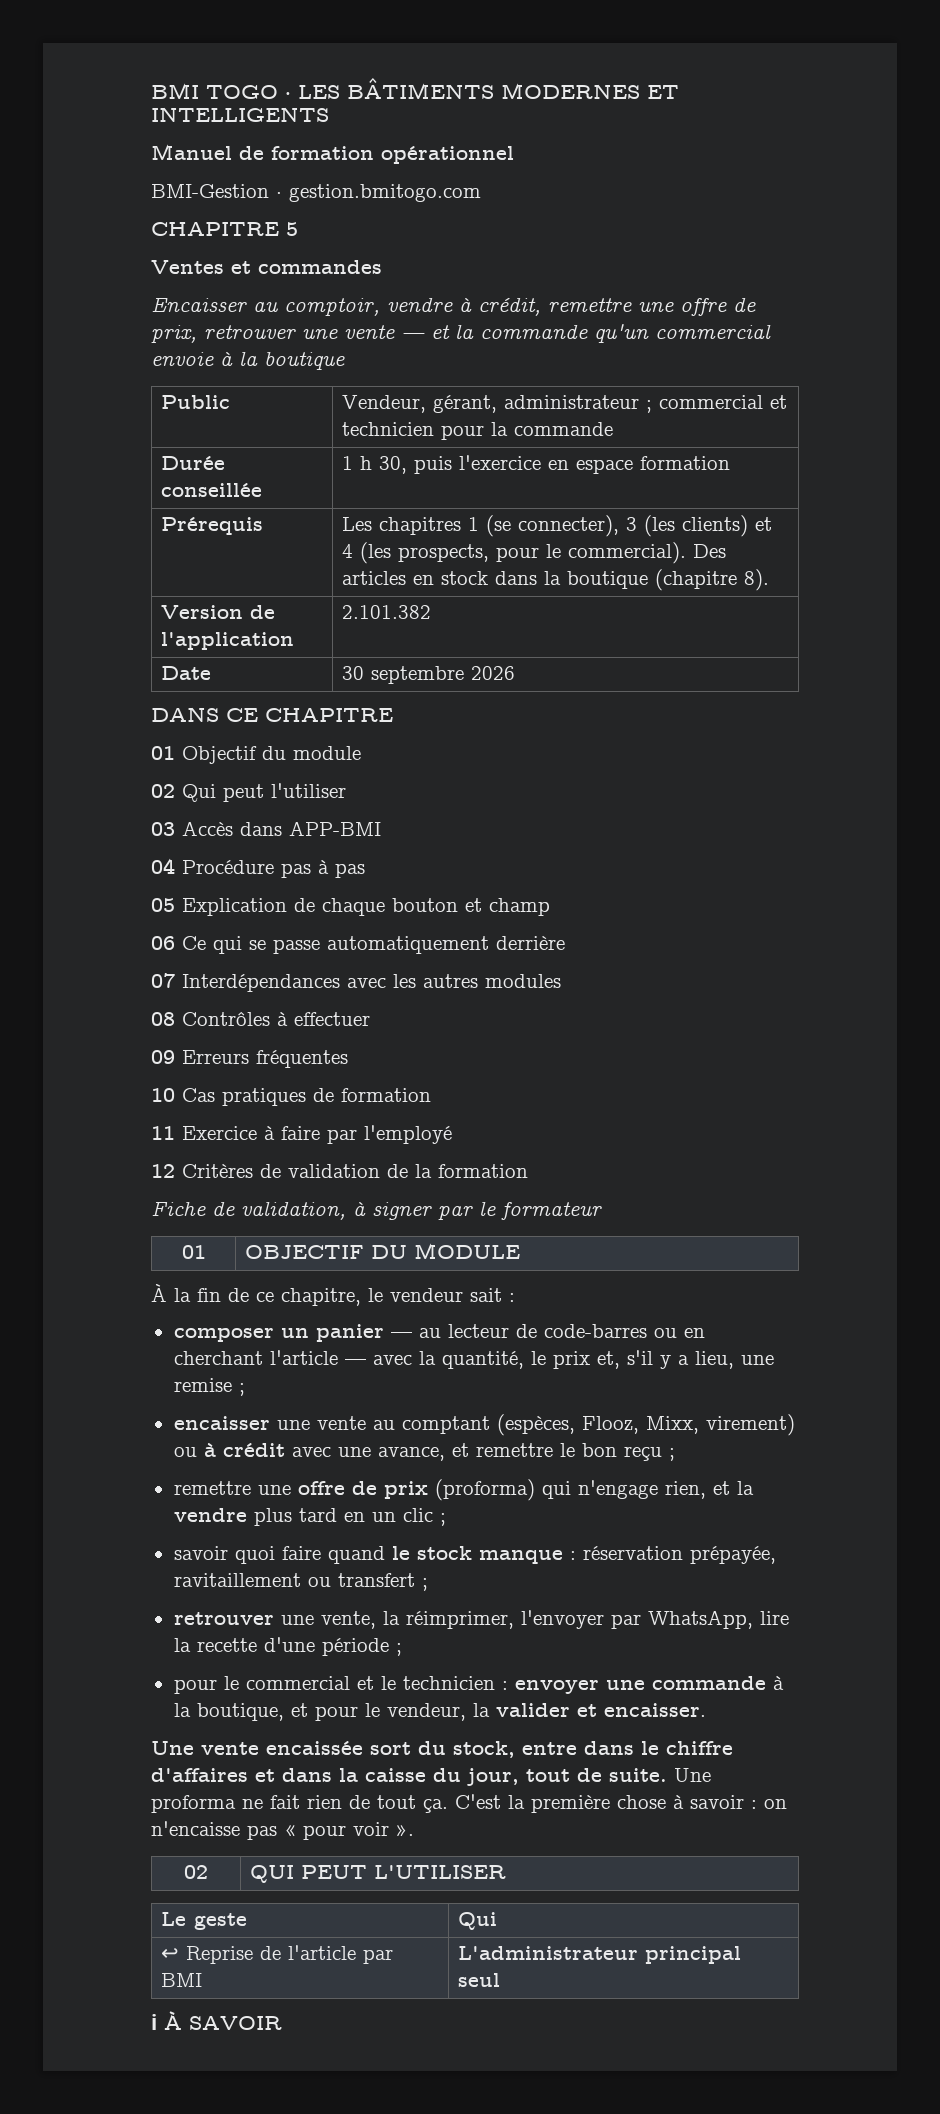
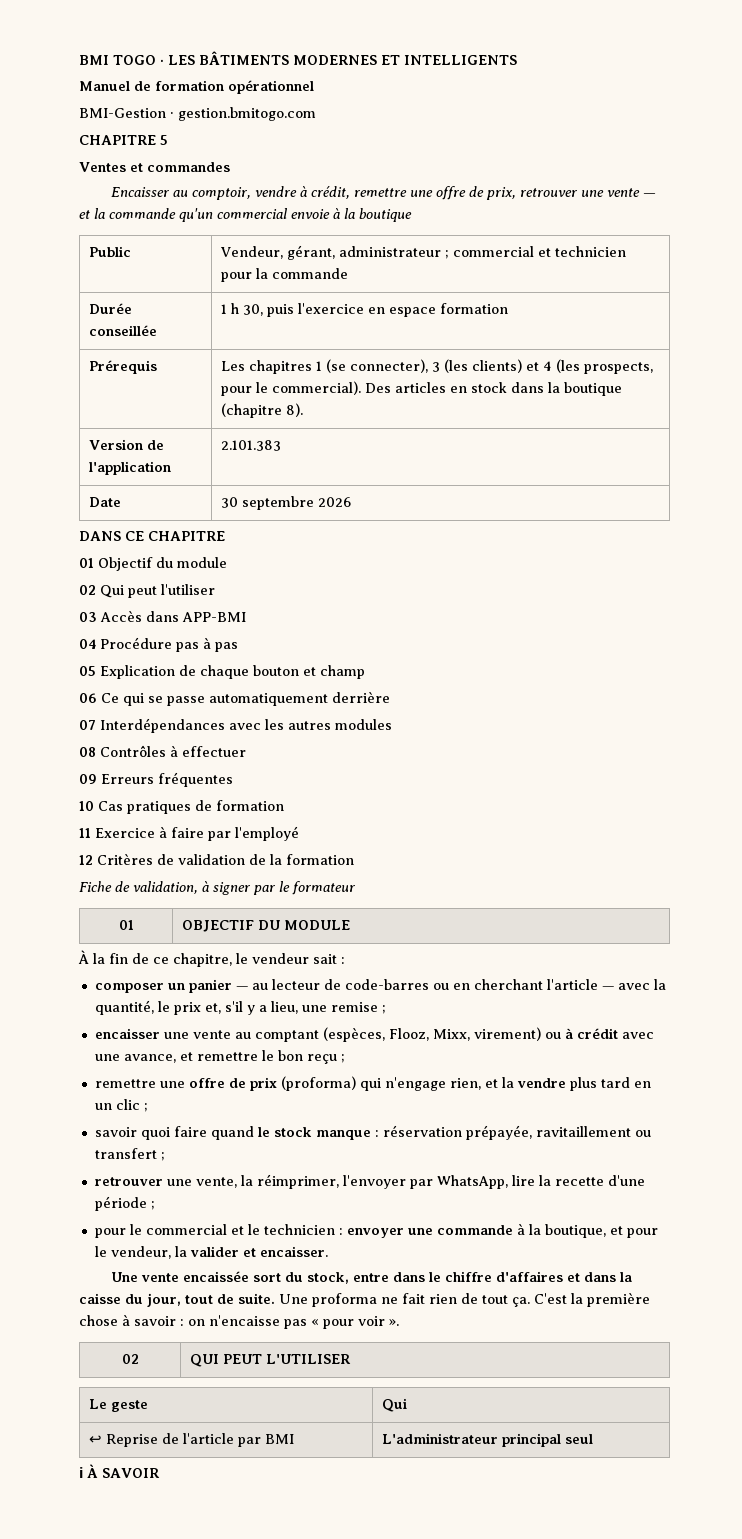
[341,605,431,619] 2.101.382 -> [221,440,282,451] 2.101.383

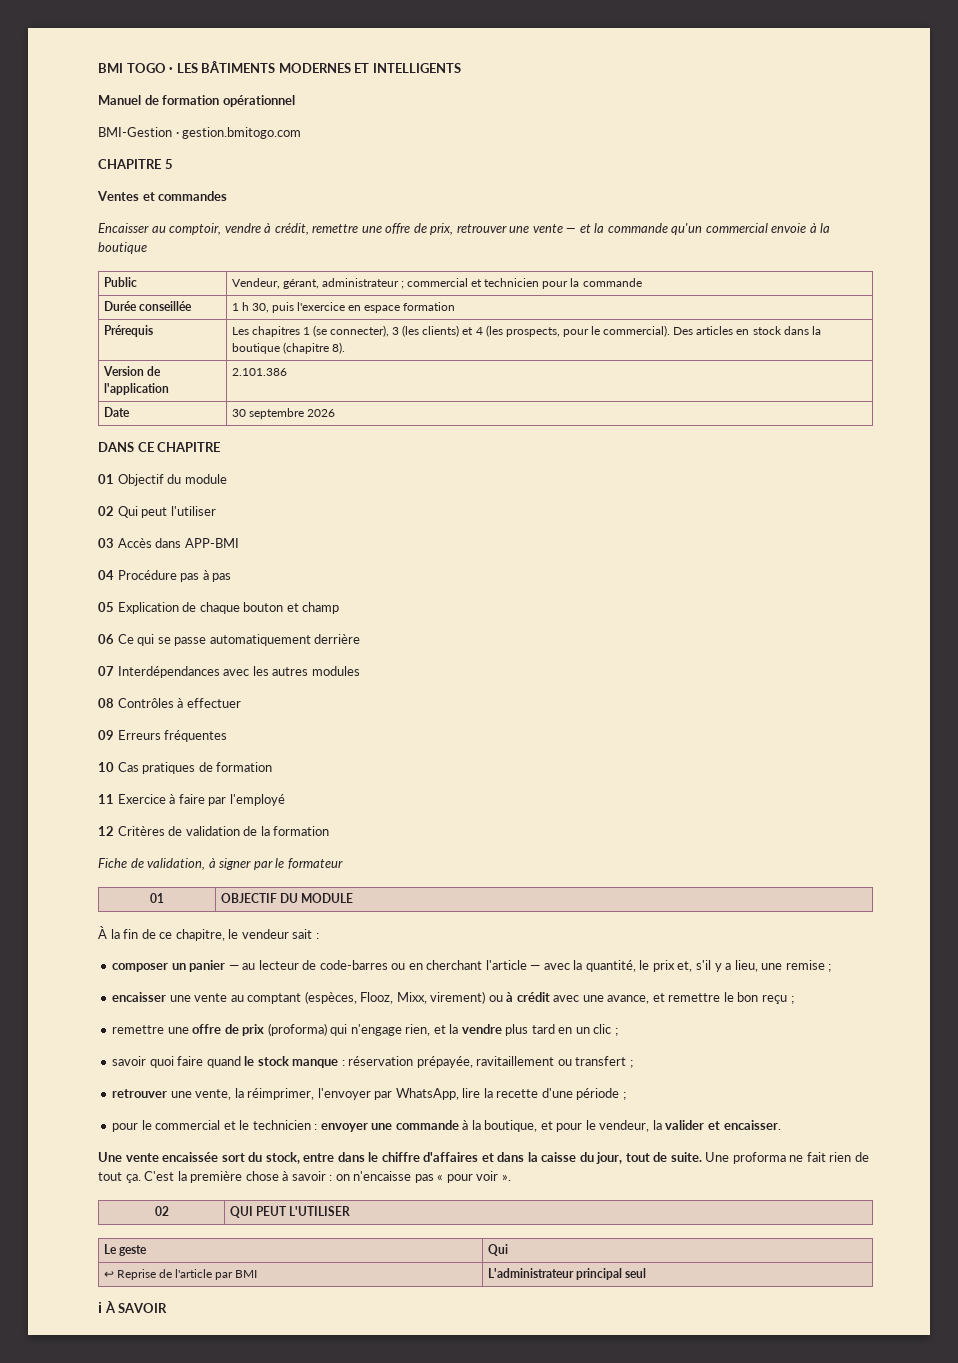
[221,440,282,451] 2.101.383 -> [231,368,287,376] 2.101.386

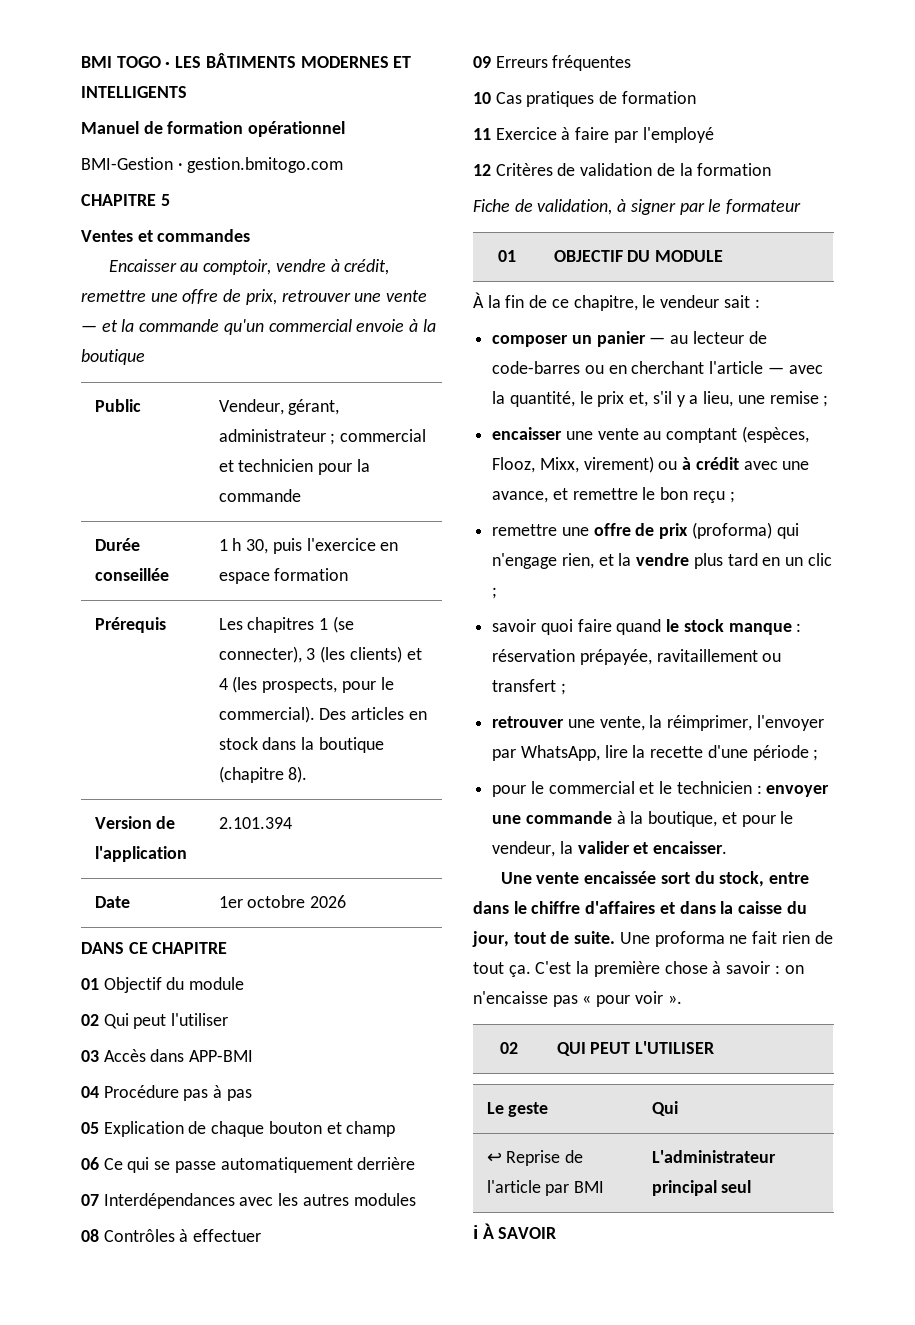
[231,368,287,376] 2.101.386 -> [218,817,292,829] 2.101.394
[231,408,304,419] 30 septembre -> [218,895,306,908] 1er octobre

